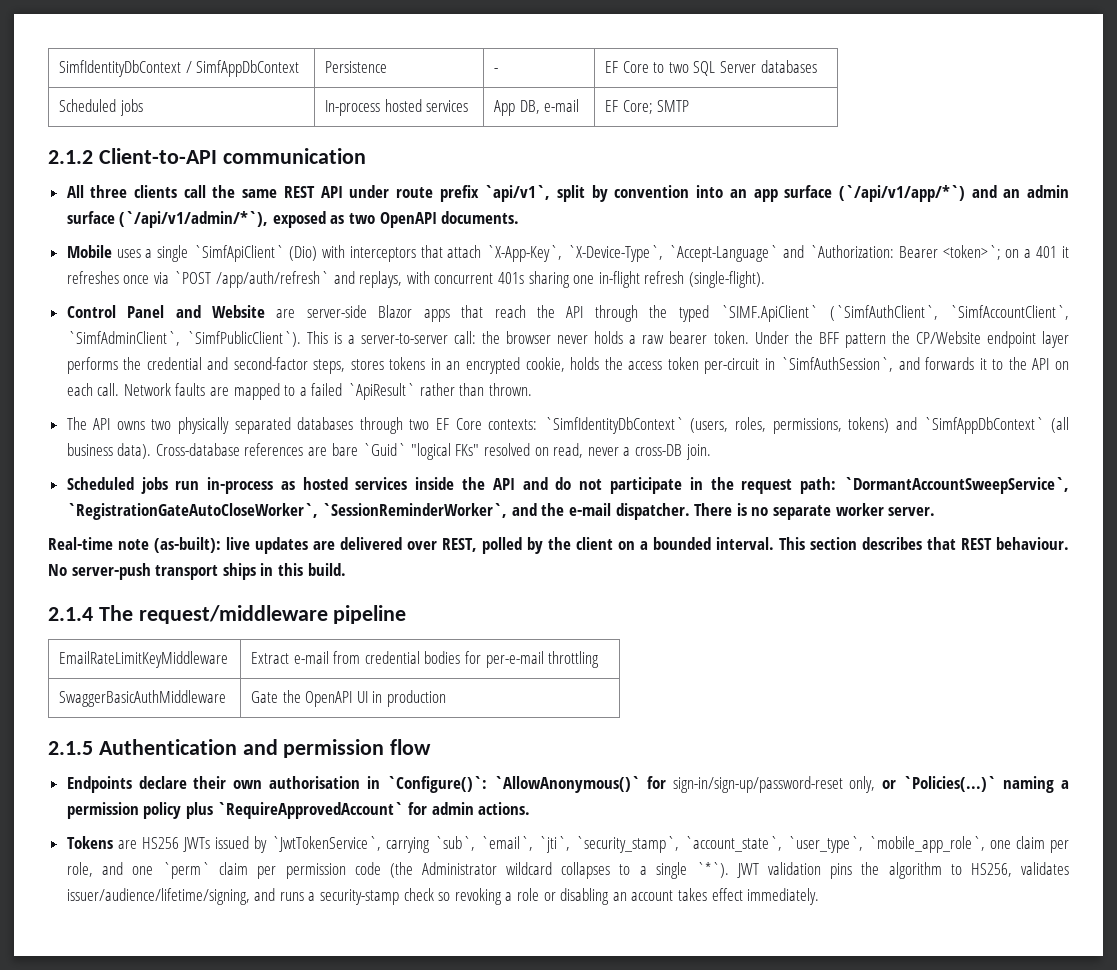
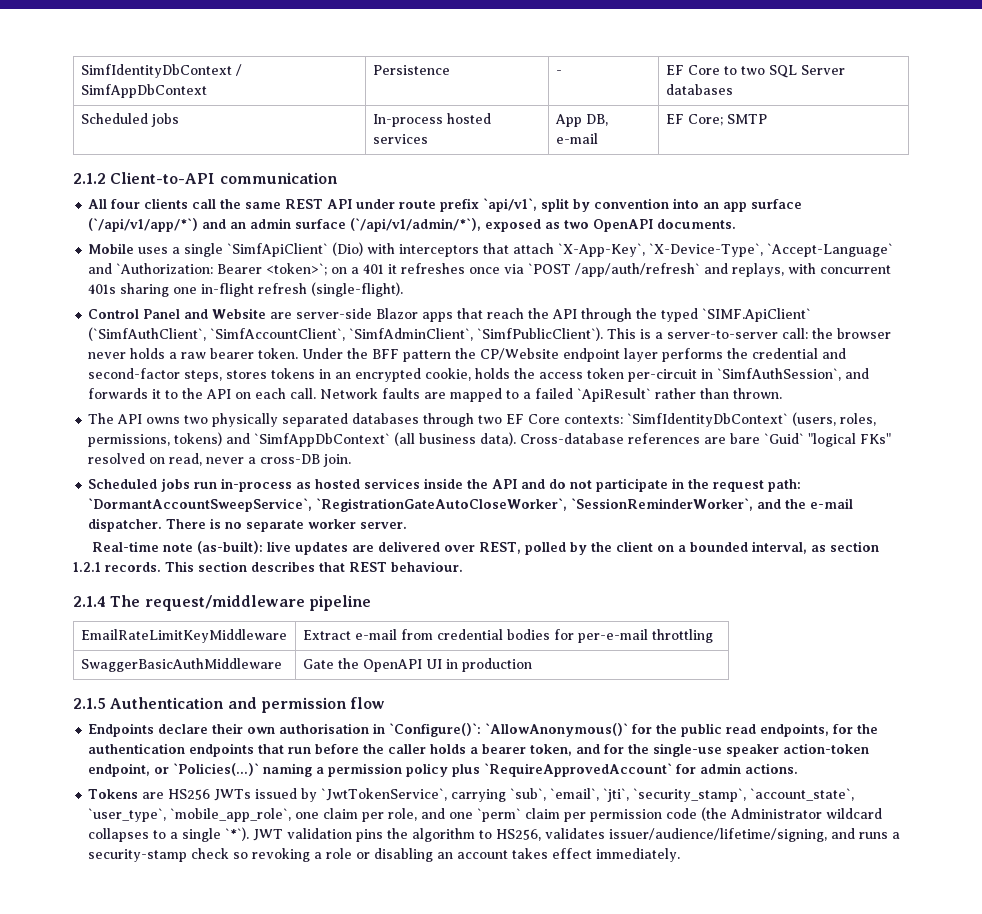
[90,185,128,198] three -> [111,199,141,209] four
[716,537,774,550] interval. -> [751,541,879,554] [73,562,161,572] interval, as section 1.2.1 records.
[48,563,346,580] No server-push transport ships in this build. -> (463, 566) none
[672,776,876,793] sign-in/sign-up/password-reset only, -> [656,723,879,737] [88,743,870,757] [88,763,151,777] the public read endpoints, for the authentication endpoints that run before the caller holds a bearer token, and for the single-use speaker action-token endpoint,

